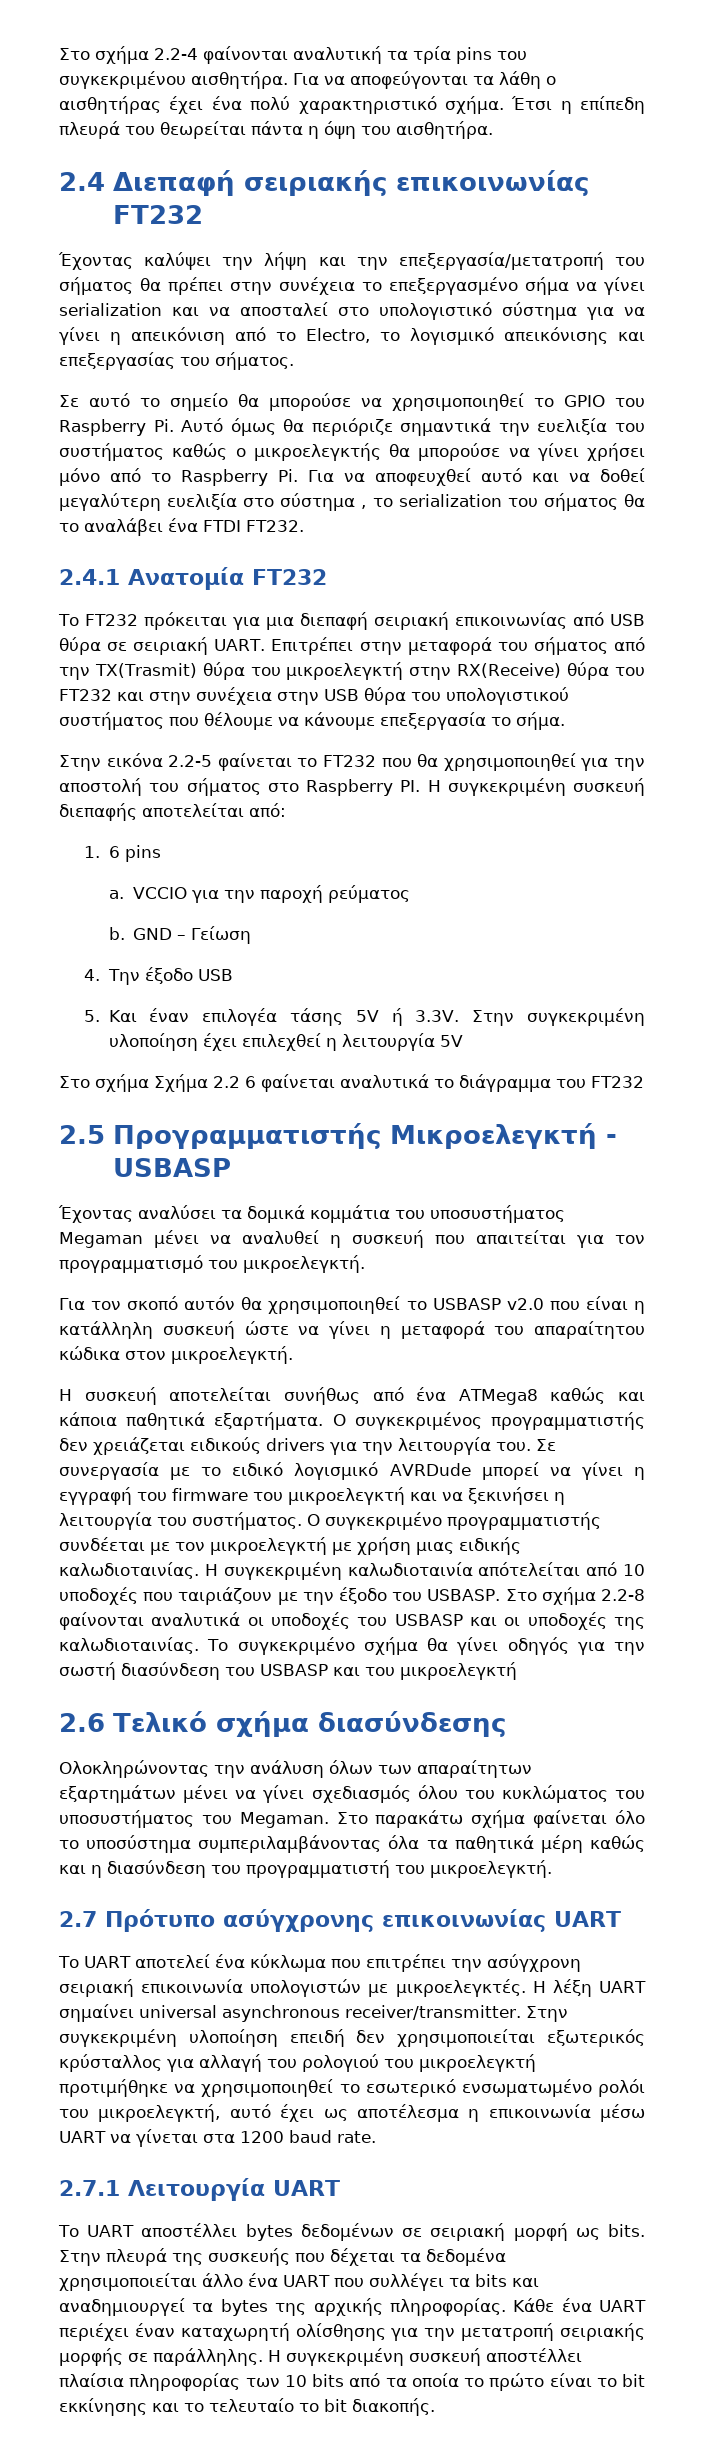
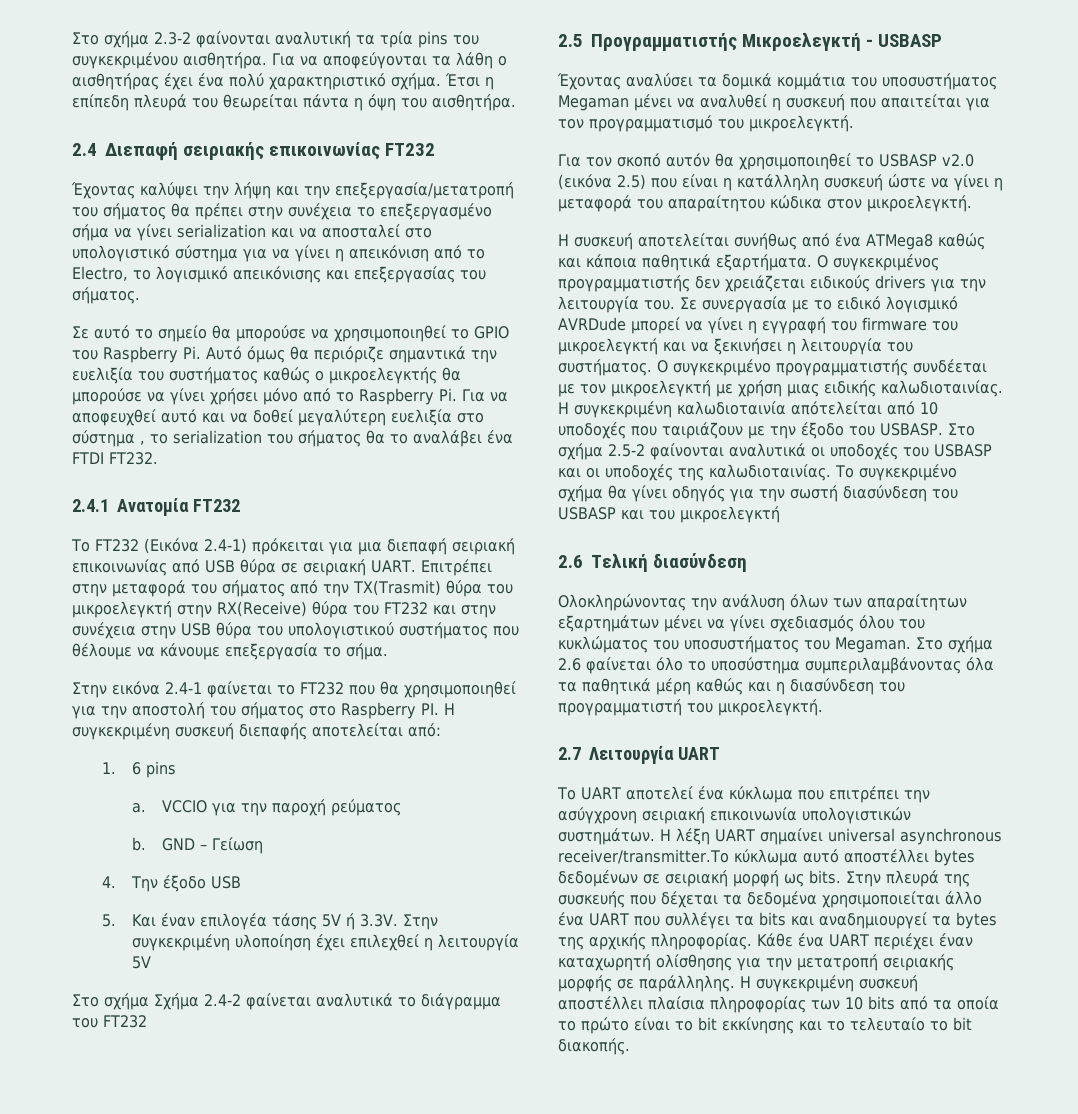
[59,46,198,64] Στο σχήμα 2.2-4 -> [72,31,191,48] Στο σχήμα 2.3-2
(138, 620) none -> [143,538,247,554] (Εικόνα 2.4-1)
[168,755,213,767] 2.2-5 -> [165,682,202,694] 2.4-1
[213,1076,256,1088] 2.2 6 -> [204,994,241,1006] 2.4-2
(544, 1304) none -> [558,174,646,190] (εικόνα 2.5)
[601,1589,645,1601] 2.2-8 -> [608,444,645,457] 2.5-2
[113,1711,507,1737] Τελικό σχήμα διασύνδεσης -> [591,553,748,572] Τελική διασύνδεση
[375,1810,526,1828] παρακάτω σχήμα -> [948,636,993,653] [558,658,581,671] σχήμα 2.6
[105,1909,547,1932] Πρότυπο ασύγχρονης επικοινωνίας -> [589,746,674,764] Λειτουργία
[250,1979,526,1997] υπολογιστών με μικροελεγκτές. -> [802,807,911,824] [558,828,655,845] υπολογιστικών συστημάτων.
[345,2005,568,2022] [59,2029,645,2047] [59,2054,536,2072] [59,2079,646,2097] [59,2104,645,2122] [59,2129,376,2147] [59,2178,341,2201] [58,2225,135,2237] receiver/transmitter. Στην συγκεκριμένη υλοποίηση επειδή δεν χρησιμοποιείται εξωτερικός κρύσταλλος για αλλαγή του ρολογιού του μικροελεγκτή προτιμήθηκε να χρησιμοποιηθεί το εσωτερικό ενσωματωμένο ρολόι του μικροελεγκτή, αυτό έχει ως αποτέλεσμα η επικοινωνία μέσω UART να γίνεται στα 1200 baud rate. // 2.7.1 Λειτουργία UART // Το UART -> [558,849,839,866] receiver/transmitter.Το κύκλωμα αυτό

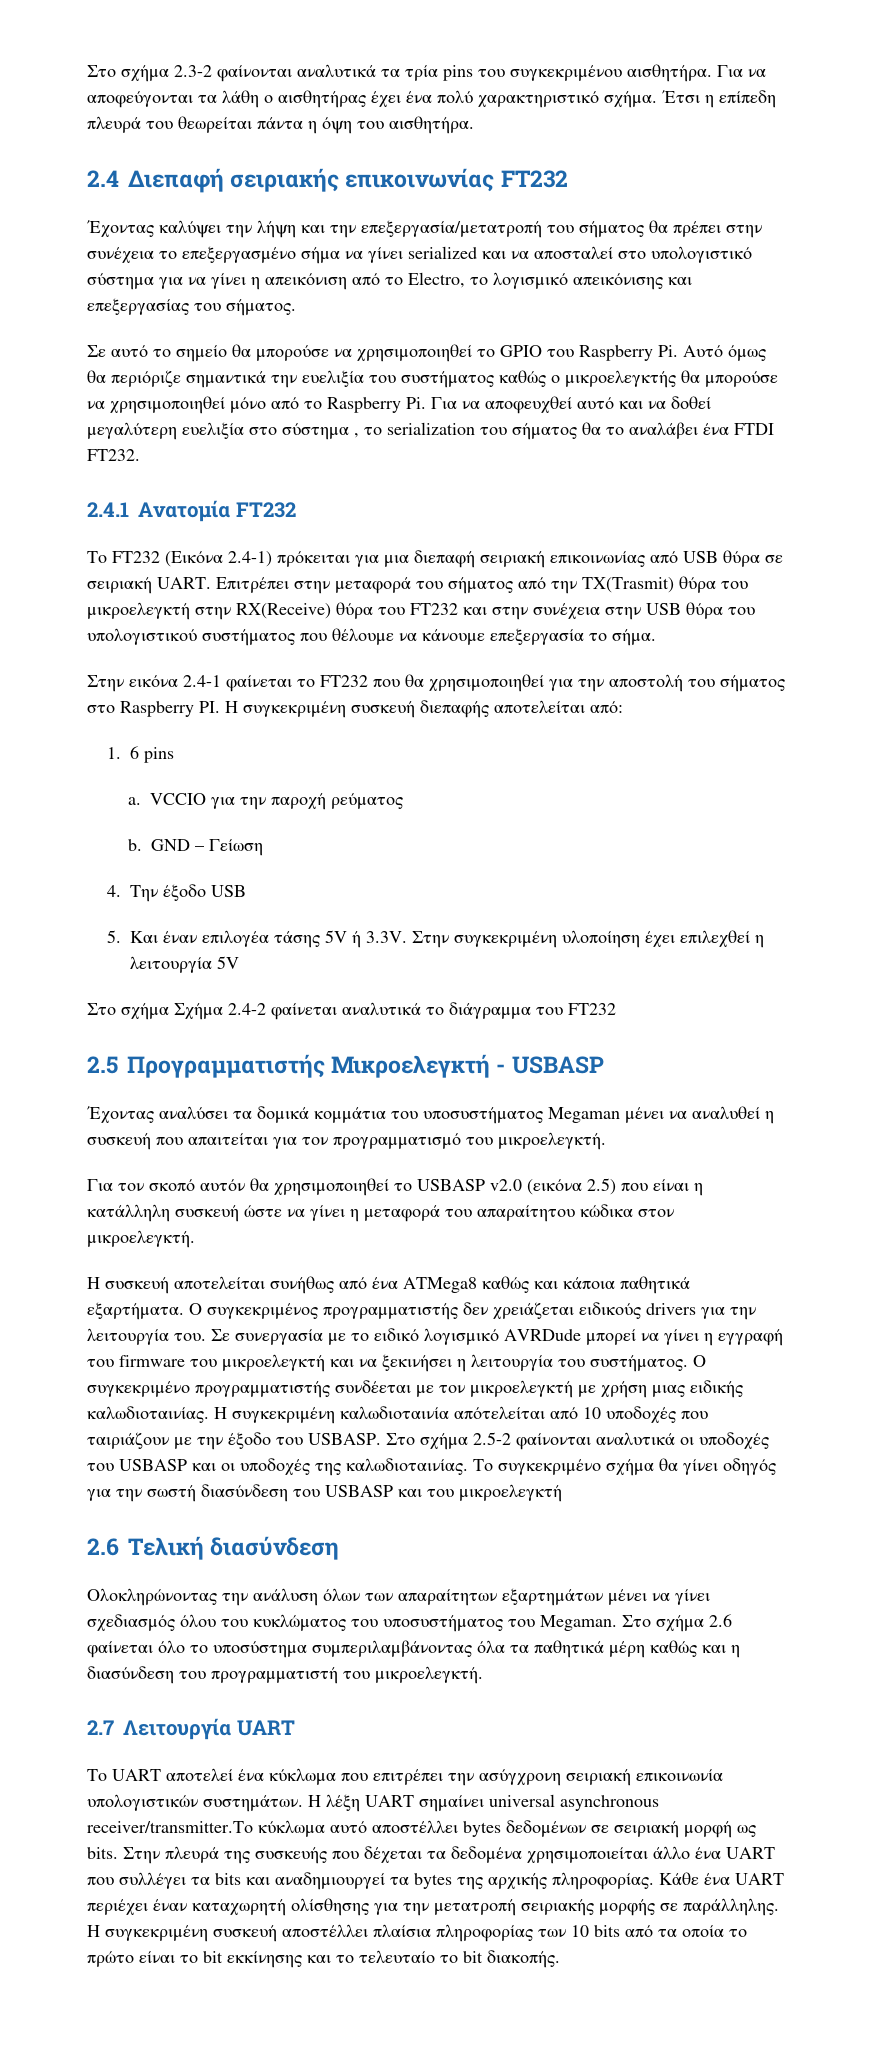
[275,31,351,48] αναλυτική -> [297,64,376,77] αναλυτικά
[177,224,266,238] serialization -> [408,246,477,259] serialized
[170,388,258,405] γίνει χρήσει -> [110,396,225,414] χρησιμοποιηθεί

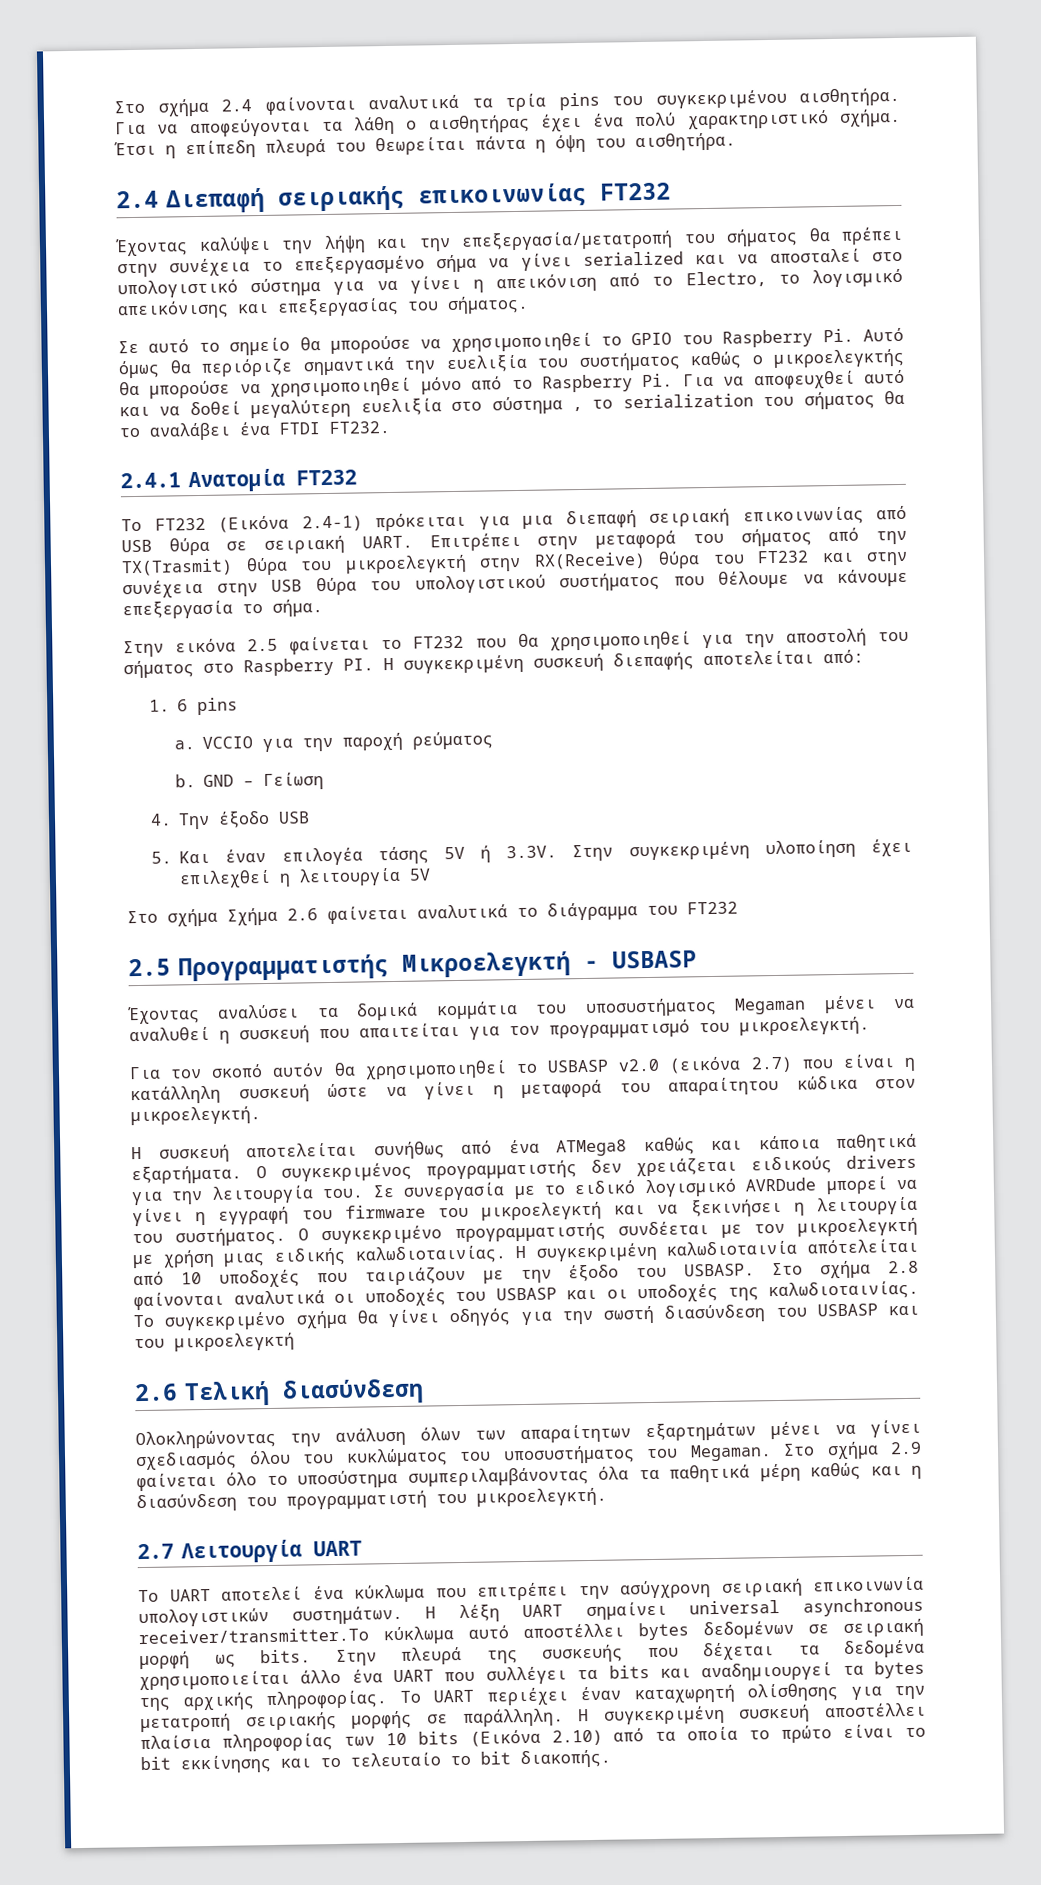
[87,65,212,82] Στο σχήμα 2.3-2 -> [114,98,252,117] Στο σχήμα 2.4
[183,675,221,687] 2.4-1 -> [247,638,279,652] 2.5
[228,1003,266,1015] 2.4-2 -> [287,908,318,921] 2.6
[587,1178,616,1195] 2.5) -> [750,1056,793,1073] 2.7)
[473,1432,511,1445] 2.5-2 -> [887,1260,919,1274] 2.8
[709,1614,732,1627] 2.6 -> [890,1441,922,1455] 2.9
[659,1872,730,1885] Κάθε ένα -> [399,1690,421,1703] Το
[683,1898,779,1916] παράλληλης. -> [462,1708,564,1728] παράλληλη.
(620, 1931) none -> [469,1729,603,1747] (Εικόνα 2.10)

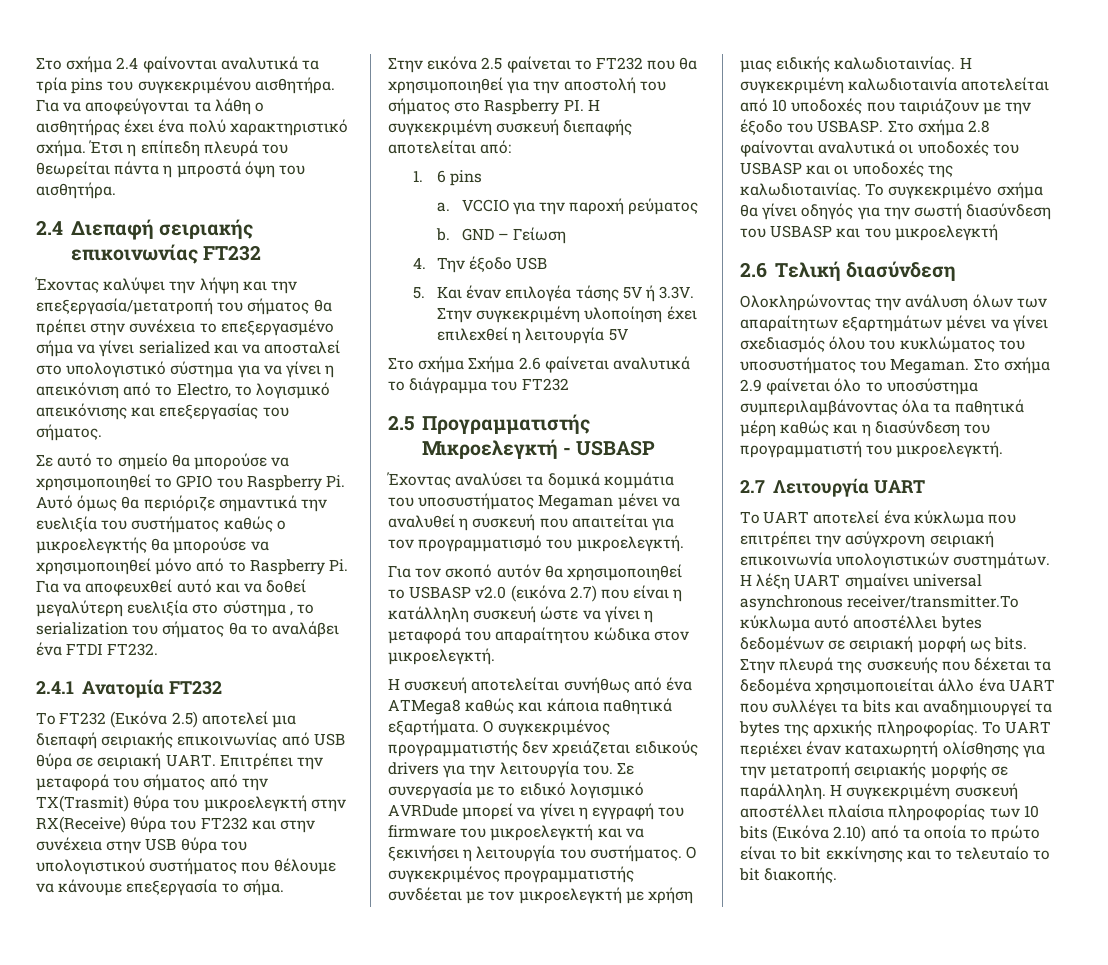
(546, 146) none -> [176,161,241,178] μπροστά
[301,512,510,532] 2.4-1) πρόκειται για -> [171,711,268,728] 2.5) αποτελεί
[649,508,730,527] σειριακή -> [101,732,174,749] σειριακής
[537,536,579,550] στην -> [296,757,323,770] την
[321,1225,443,1245] συγκεκριμένο -> [388,866,500,883] συγκεκριμένος
[807,1238,918,1254] απότελείται -> [961,77,1050,91] αποτελείται

